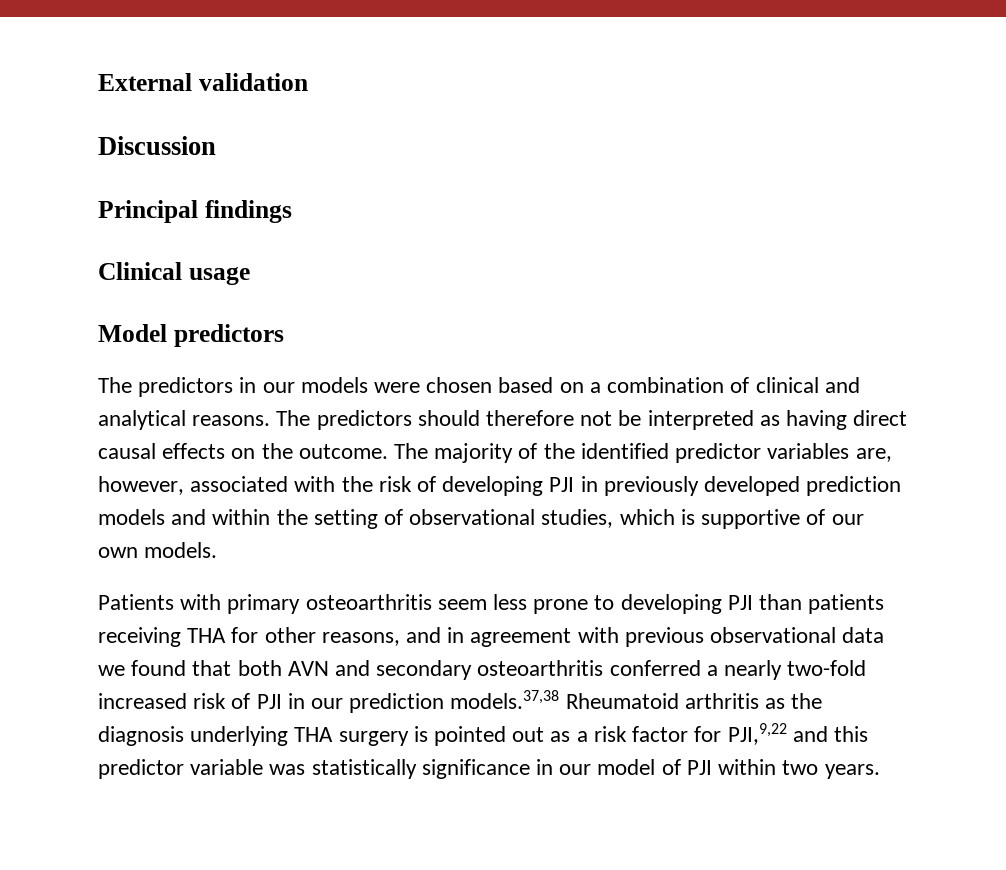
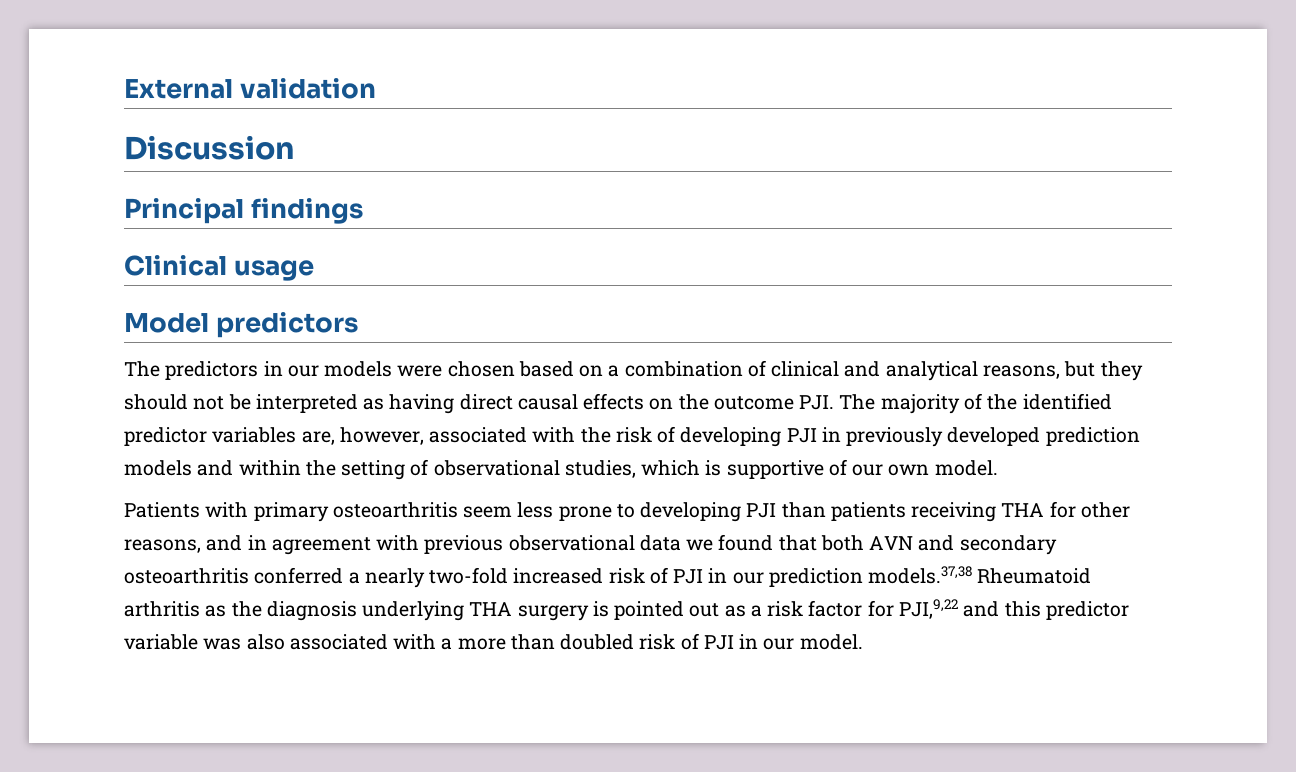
[192,410,575,430] reasons. The predictors should therefore -> [982,361,1143,381] [124,394,188,410] reasons, but they should
[298,444,388,459] outcome. -> [713,395,835,410] outcome PJI.
[144,542,218,558] models. -> [934,460,998,476] model.
[311,759,880,779] statistically significance in our model of PJI within two years. -> [246,633,863,650] also associated with a more than doubled risk of PJI in our model.

